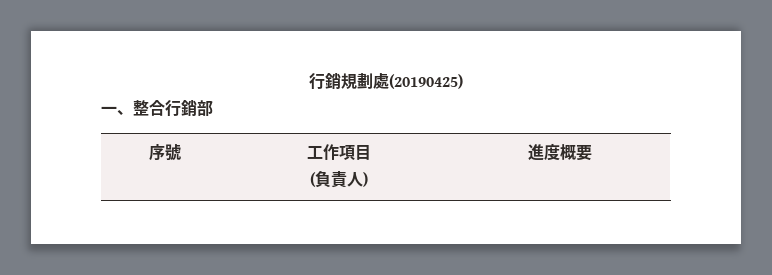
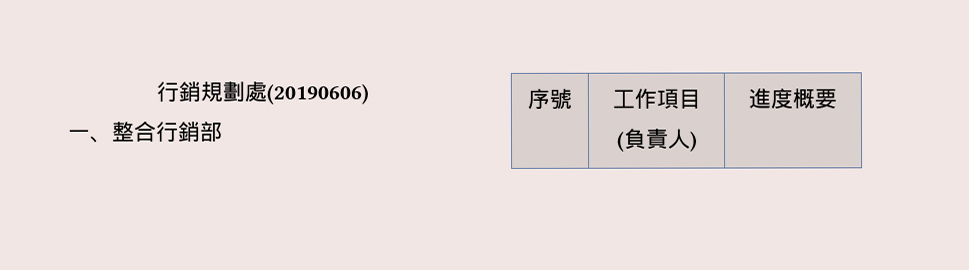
[389,74,463,89] (20190425) -> [266,83,369,105] (20190606)

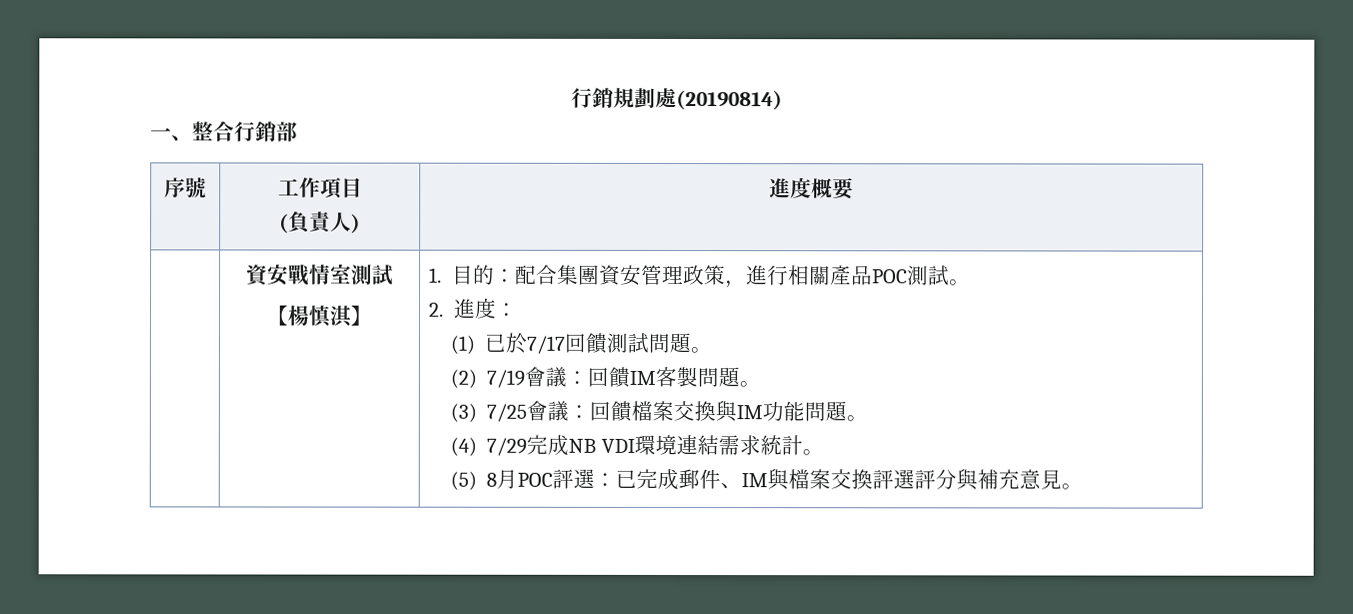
[266,83,369,105] (20190606) -> [676,89,783,111] (20190814)
(837, 99) none -> [246,263,394,287] [266,305,373,327] [429,264,971,289] [428,297,518,319] [450,332,713,355] [450,366,762,389] [450,400,869,423] [450,434,824,457] [450,468,1084,491] // | 資安戰情室測試 // 【楊慎淇】 | 1.目的：配合集團資安管理政策，進行相關產品POC測試。 // 2.進度： // (1)已於7/17回饋測試問題。 // (2) 7/19會議：回饋IM客製問題。 // (3) 7/25會議：回饋檔案交換與IM功能問題。 // (4) 7/29完成NB VDI環境連結需求統計。 // (5) 8月POC評選：已完成郵件、IM與檔案交換評選評分與補充意見。

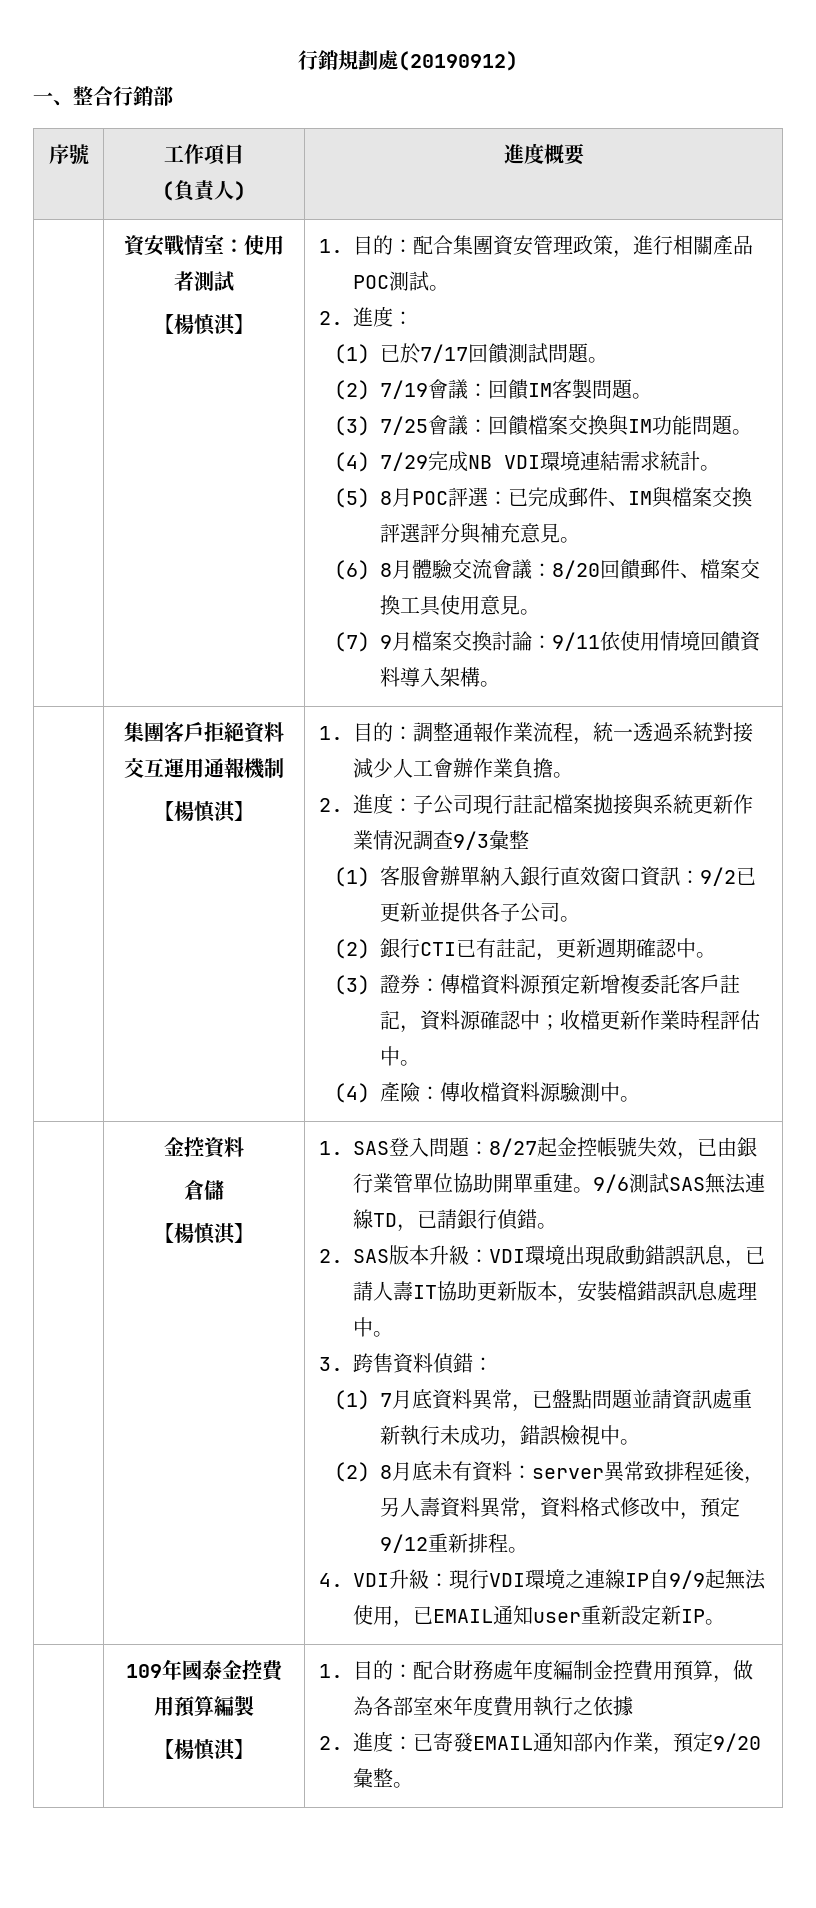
[676,89,783,111] (20190814) -> [398,51,518,71] (20190912)
(352, 273) none -> [224,235,284,255] [174,271,194,291] ：使用者
(1084, 486) none -> [334,559,761,580] [380,595,541,616] [334,631,762,652] [380,667,501,687] [124,721,284,744] [124,757,284,779] [154,801,254,822] [319,722,754,745] [353,758,574,779] [319,793,754,815] [353,830,530,850] [334,866,757,887] [380,902,581,923] [334,938,717,961] [334,974,741,995] [380,1010,761,1033] [380,1046,421,1066] [334,1082,641,1103] [164,1137,244,1159] [184,1180,224,1200] [154,1223,254,1244] [319,1137,758,1160] [353,1173,766,1194] [353,1209,558,1232] [319,1245,766,1268] [353,1281,758,1304] [353,1317,394,1337] [319,1353,494,1374] [334,1389,753,1412] [380,1425,641,1448] [334,1461,765,1484] [380,1497,741,1520] [380,1533,529,1553] [319,1569,767,1590] [353,1605,726,1628] [126,1659,285,1682] [154,1695,254,1717] [154,1739,254,1760] [319,1659,754,1683] [353,1695,634,1717] [319,1731,762,1755] [353,1768,414,1788] // (6) 8月體驗交流會議：8/20回饋郵件、檔案交換工具使用意見。 // (7) 9月檔案交換討論：9/11依使用情境回饋資料導入架構。 // | 集團客戶拒絕資料交互運用通報機制 // 【楊慎淇】 | 1.目的：調整通報作業流程，統一透過系統對接減少人工會辦作業負擔。 // 2.進度：子公司現行註記檔案拋接與系統更新作業情況調查9/3彙整 // (1)客服會辦單納入銀行直效窗口資訊：9/2已更新並提供各子公司。 // (2)銀行CTI已有註記，更新週期確認中。 // (3)證券：傳檔資料源預定新增複委託客戶註記，資料源確認中；收檔更新作業時程評估中。 // (4)產險：傳收檔資料源驗測中。 // | 金控資料 // 倉儲 // 【楊慎淇】 | 1. SAS登入問題：8/27起金控帳號失效，已由銀行業管單位協助開單重建。9/6測試SAS無法連線TD，已請銀行偵錯。 // 2. SAS版本升級：VDI環境出現啟動錯誤訊息，已請人壽IT協助更新版本，安裝檔錯誤訊息處理中。 // 3.跨售資料偵錯： // (1) 7月底資料異常，已盤點問題並請資訊處重新執行未成功，錯誤檢視中。 // (2) 8月底未有資料：server異常致排程延後，另人壽資料異常，資料格式修改中，預定9/12重新排程。 // 4. VDI升級：現行VDI環境之連線IP自9/9起無法使用，已EMAIL通知user重新設定新IP。 // | 109年國泰金控費用預算編製 // 【楊慎淇】 | 1.目的：配合財務處年度編制金控費用預算，做為各部室來年度費用執行之依據 // 2.進度：已寄發EMAIL通知部內作業，預定9/20彙整。

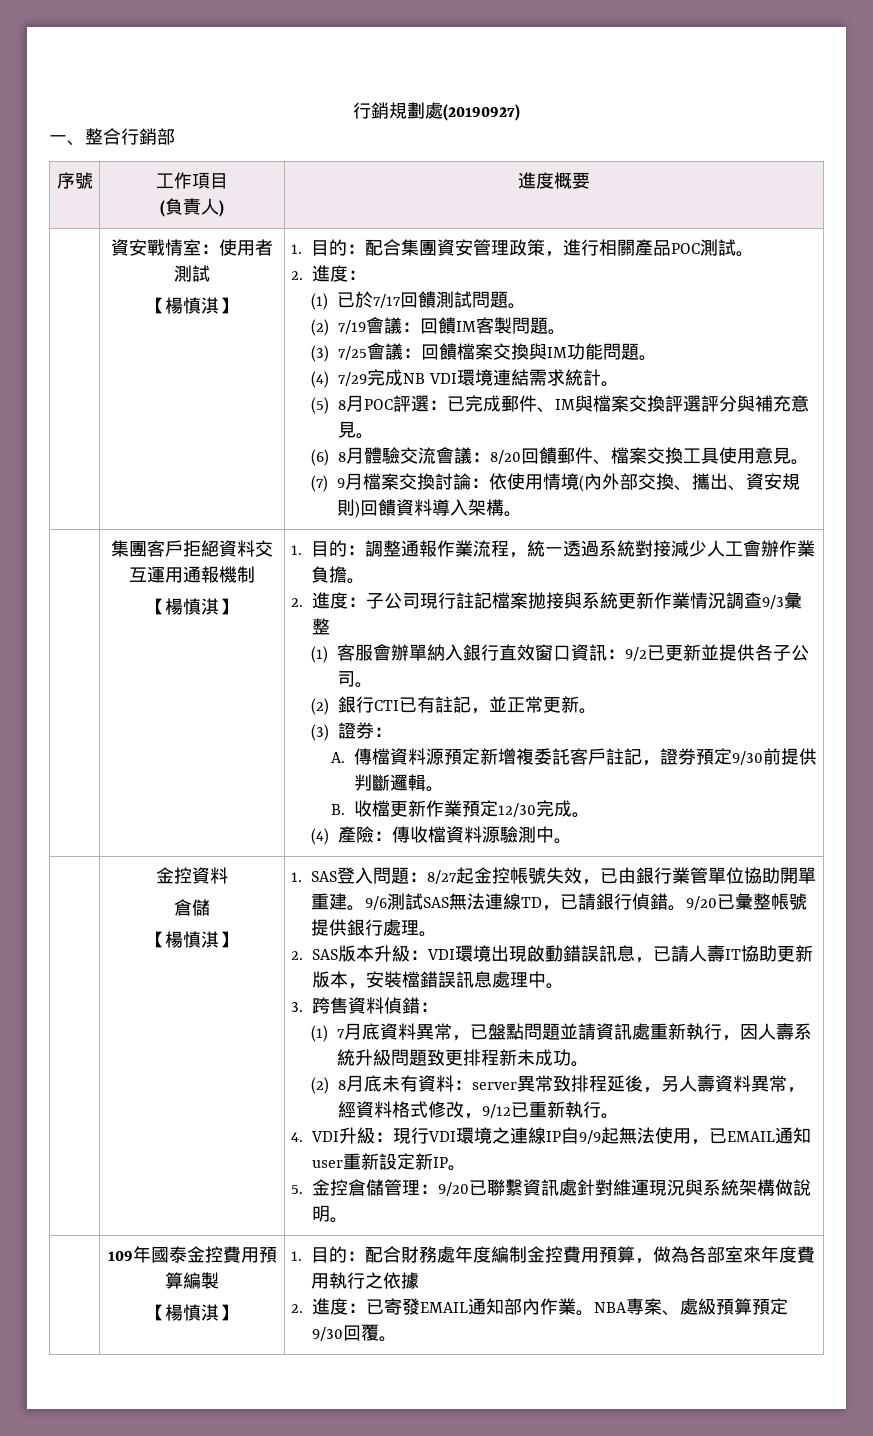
[398,51,518,71] (20190912) -> [443,104,520,121] (20190927)
[552,632,601,651] 9/11 -> (489, 483) none
(701, 641) none -> [578,473,800,492] [336,499,360,518] (內外部交換、攜出、資安規則)
[556,938,697,958] 更新週期確認中 -> [488,696,579,713] 並正常更新
(441, 985) none -> [330,752,345,763] // A.
[420,1010,761,1031] [380,1046,401,1066] 資料源確認中；收檔更新作業時程評估中 -> [659,748,817,765] [353,774,444,792] [330,800,572,817] 證券預定9/30前提供判斷邏輯。 // B.收檔更新作業預定12/30完成
(558, 1226) none -> [685,893,807,910] [310,919,437,937] 9/20已彙整帳號提供銀行處理。
[440,1425,621,1448] 未成功，錯誤檢視中 -> [721,1023,812,1041] [336,1049,571,1066] ，因人壽系統升級問題致更排程新未成功
(541, 1516) none -> [337,1101,356,1118] 經
[660,1497,741,1520] [380,1533,509,1553] 中，預定9/12重新排程 -> [463,1101,601,1119] ，9/12已重新執行
(726, 1622) none -> [291,1179,811,1196] [311,1205,348,1223] // 5.金控倉儲管理：9/20已聯繫資訊處針對維運現況與系統架構做說明。
[653,1732,762,1755] [353,1768,394,1788] ，預定9/20彙整 -> [575,1298,788,1316] [311,1324,379,1341] 。NBA專案、處級預算預定9/30回覆

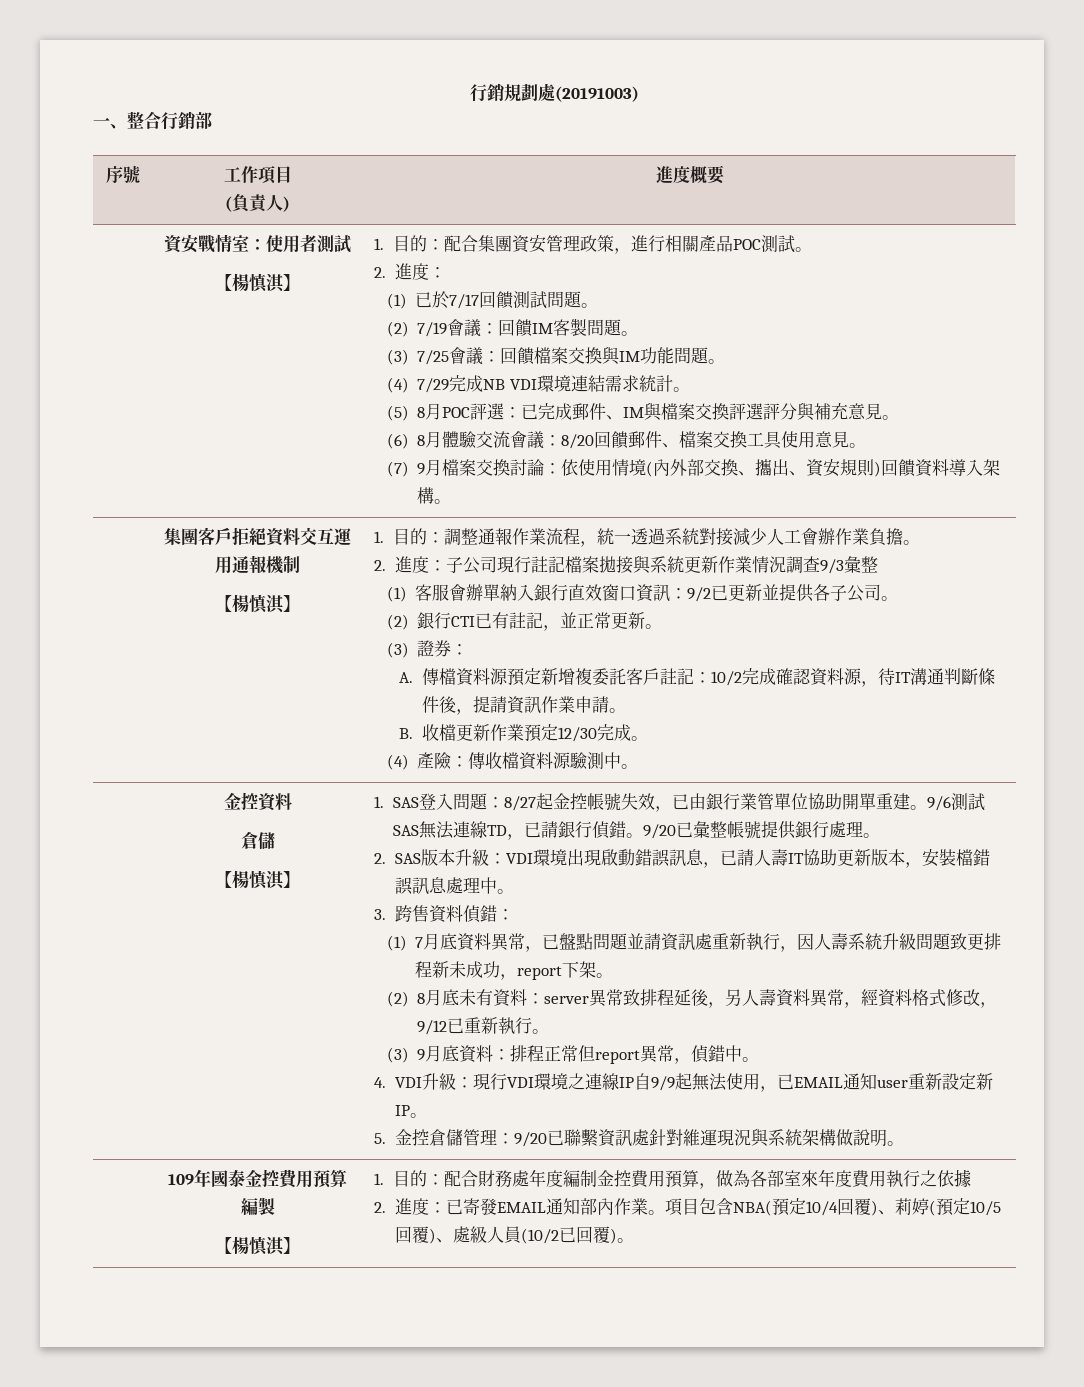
[443,104,520,121] (20190927) -> [555,86,639,102] (20191003)
[641,748,817,766] [353,774,426,791] ，證券預定9/30前提供判斷邏輯 -> [693,668,995,687] [421,696,609,715] ：10/2完成確認資料源，待IT溝通判斷條件後，提請資訊作業申請
(571, 1057) none -> [500,961,597,980] ，report下架
(619, 1116) none -> [386,1045,760,1064] // (3) 9月底資料：排程正常但report異常，偵錯中。
[593,1298,788,1316] [311,1324,379,1341] NBA專案、處級預算預定9/30回覆 -> [664,1198,1001,1216] [394,1226,617,1244] 項目包含NBA(預定10/4回覆)、莉婷(預定10/5回覆)、處級人員(10/2已回覆)

